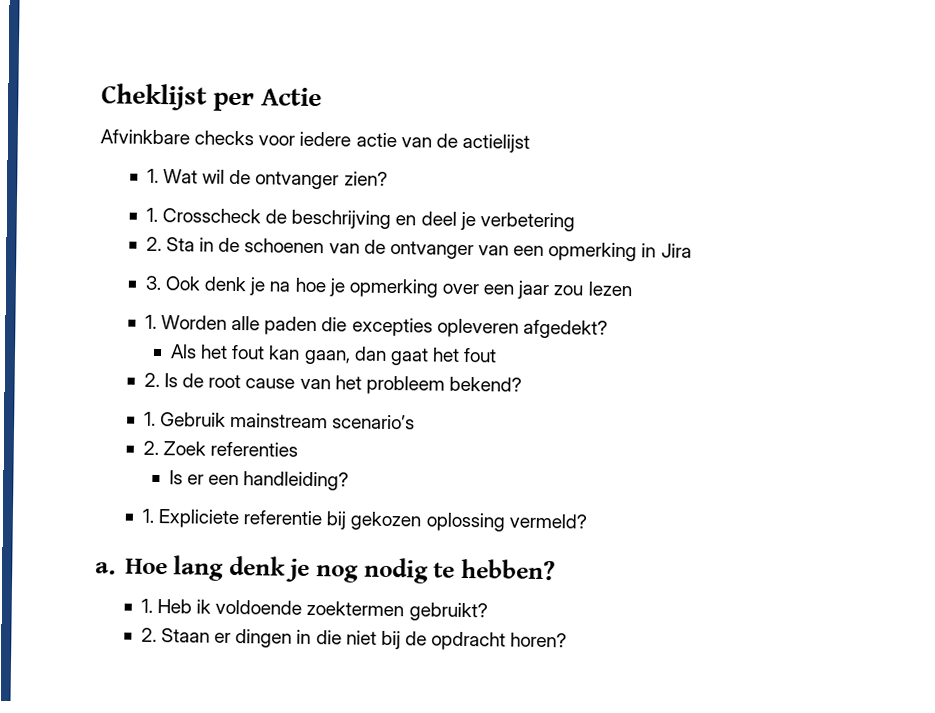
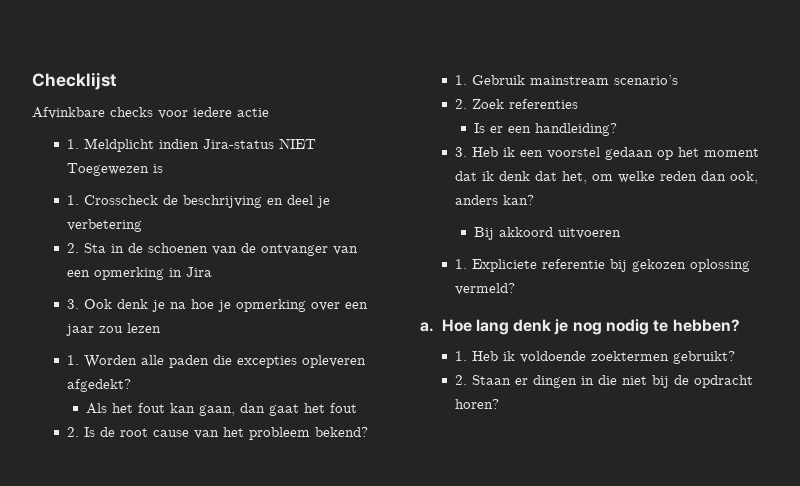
[101,83,322,112] Cheklijst per Actie -> [32,72,117,90] Checklijst
[400,133,530,153] [146,168,388,190] van de actielijst // 1. Wat wil de ontvanger zien? -> [67,138,317,152] [67,163,164,176] // 1. Meldplicht indien Jira-status NIET Toegewezen is
(350, 481) none -> [455,147,760,160] [455,171,759,184] [455,195,535,205] [474,227,622,240] // 3. Heb ik een voorstel gedaan op het moment dat ik denk dat het, om welke reden dan ook, anders kan? // Bij akkoord uitvoeren

